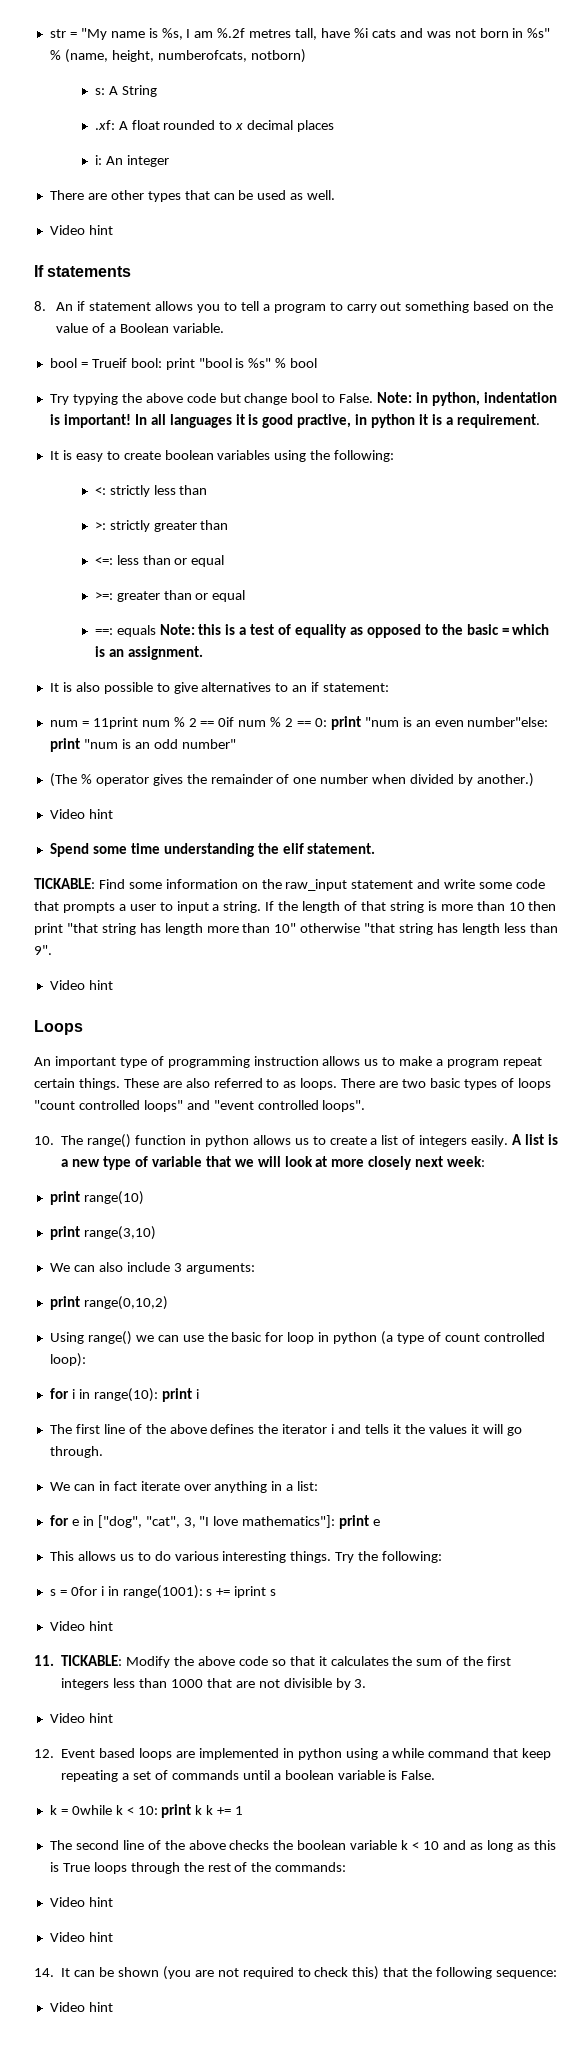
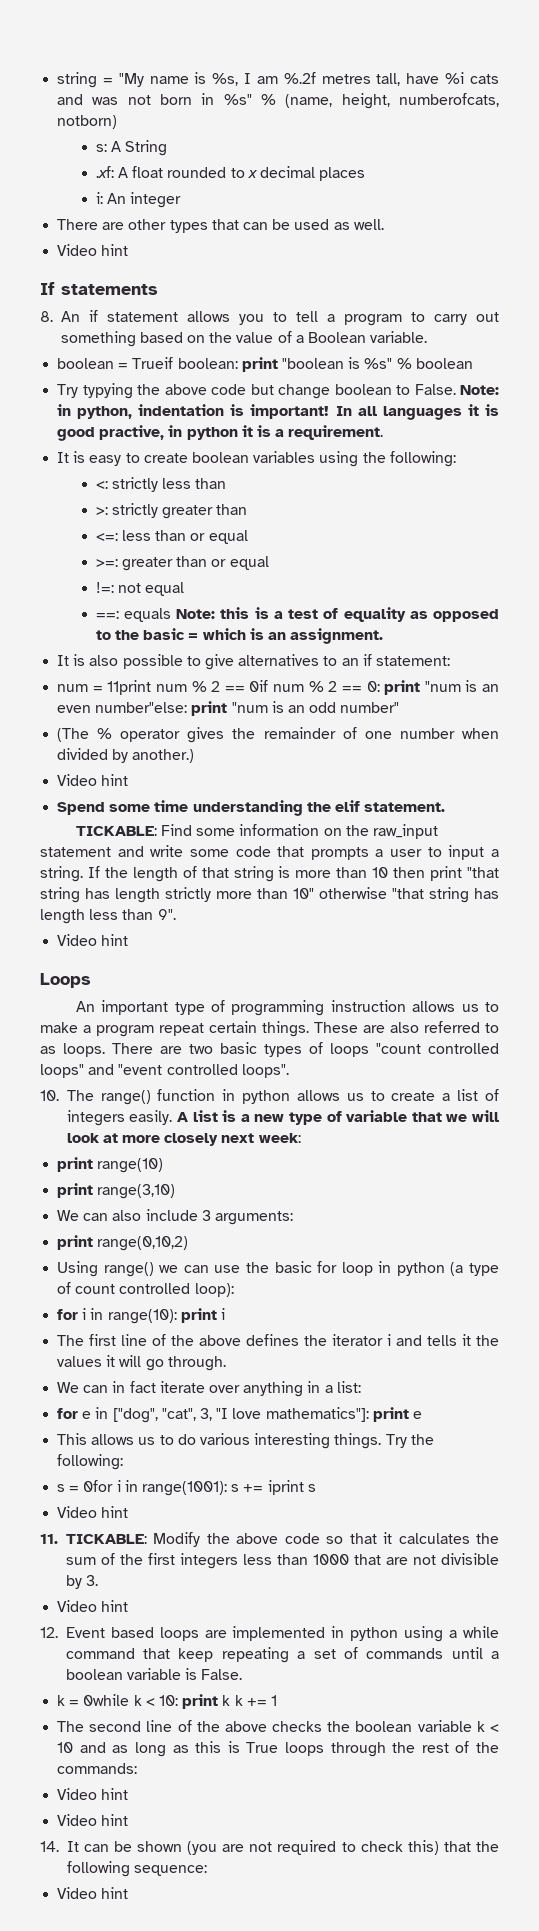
[49,29,66,38] str -> [57,72,98,88] string
[49,358,77,368] bool -> [57,358,115,369] boolean
[130,358,232,370] bool: print "bool -> [177,357,344,372] boolean: print "boolean
[290,358,318,368] bool -> [415,358,473,369] boolean
[291,393,319,403] bool -> [334,384,392,395] boolean
(246, 596) none -> [95,582,185,596] // !=: not equal
(203, 929) none -> [165,887,211,902] strictly

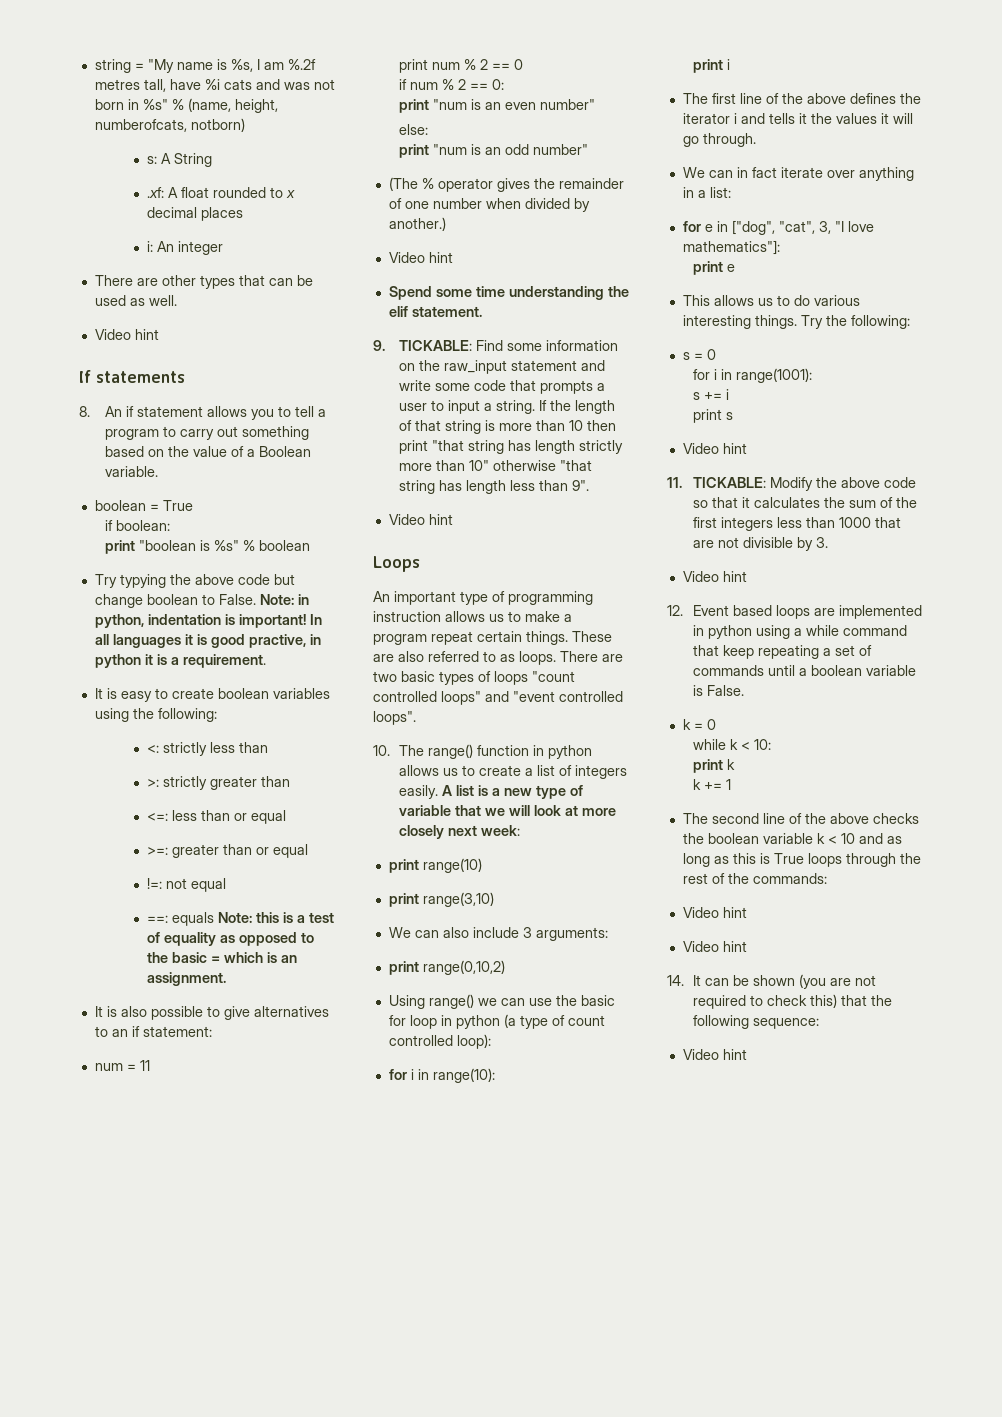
[132,357,174,369] Trueif -> [162,500,193,511] [105,520,114,531] True // if
(238, 363) none -> (171, 525) //
[107,680,269,695] 11print num % 2 == 0if -> [139,1060,150,1071] [399,59,524,73] [399,79,408,90] 11 // print num % 2 == 0 // if
(380, 686) none -> (505, 84) //
[95,702,188,713] number"else: -> [540,99,596,110] [399,124,429,135] number" // else: //
(446, 807) none -> [373,340,385,351] 9.
(177, 1316) none -> (495, 1075) //
(369, 1414) none -> (780, 247) //
[83,1480,114,1492] 0for -> [706,349,716,360] [693,369,711,380] 0 // for
(227, 1488) none -> (813, 375) //
[267,1480,304,1495] iprint -> [726,389,730,400] [693,409,723,423] i // print
[83,1694,130,1706] 0while -> [706,719,716,730] [693,739,727,750] 0 // while
(178, 1700) none -> (772, 744) //
(231, 1700) none -> (736, 764) //

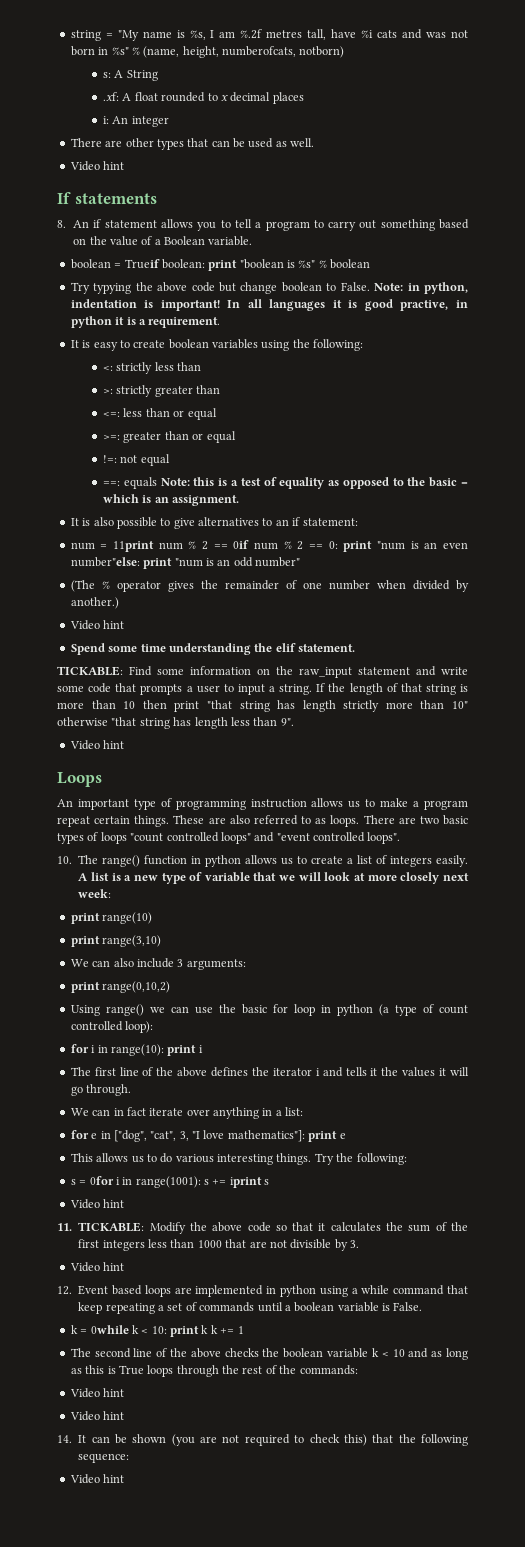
[162,500,193,511] [105,520,114,531] True // if -> [124,259,160,269] Trueif
(171, 525) // -> (205, 264) none
[139,1060,150,1071] [399,59,524,73] [399,79,408,90] 11 // print num % 2 == 0 // if -> [113,540,250,552] 11print num % 2 == 0if
(505, 84) // -> (338, 545) none
[540,99,596,110] [399,124,429,135] number" // else: // -> [70,557,140,567] number"else:
[373,340,385,351] 9. -> (355, 648) none
(495, 1075) // -> (164, 1050) none
(780, 247) // -> (305, 1136) none
[706,349,716,360] [693,369,711,380] 0 // for -> [89,1176,114,1185] 0for
(813, 375) // -> (201, 1182) none
[726,389,730,400] [693,409,723,423] i // print -> [229,1177,262,1188] iprint
[706,719,716,730] [693,739,727,750] 0 // while -> [90,1325,129,1334] 0while
(772, 744) // -> (167, 1330) none
(736, 764) // -> (209, 1329) none

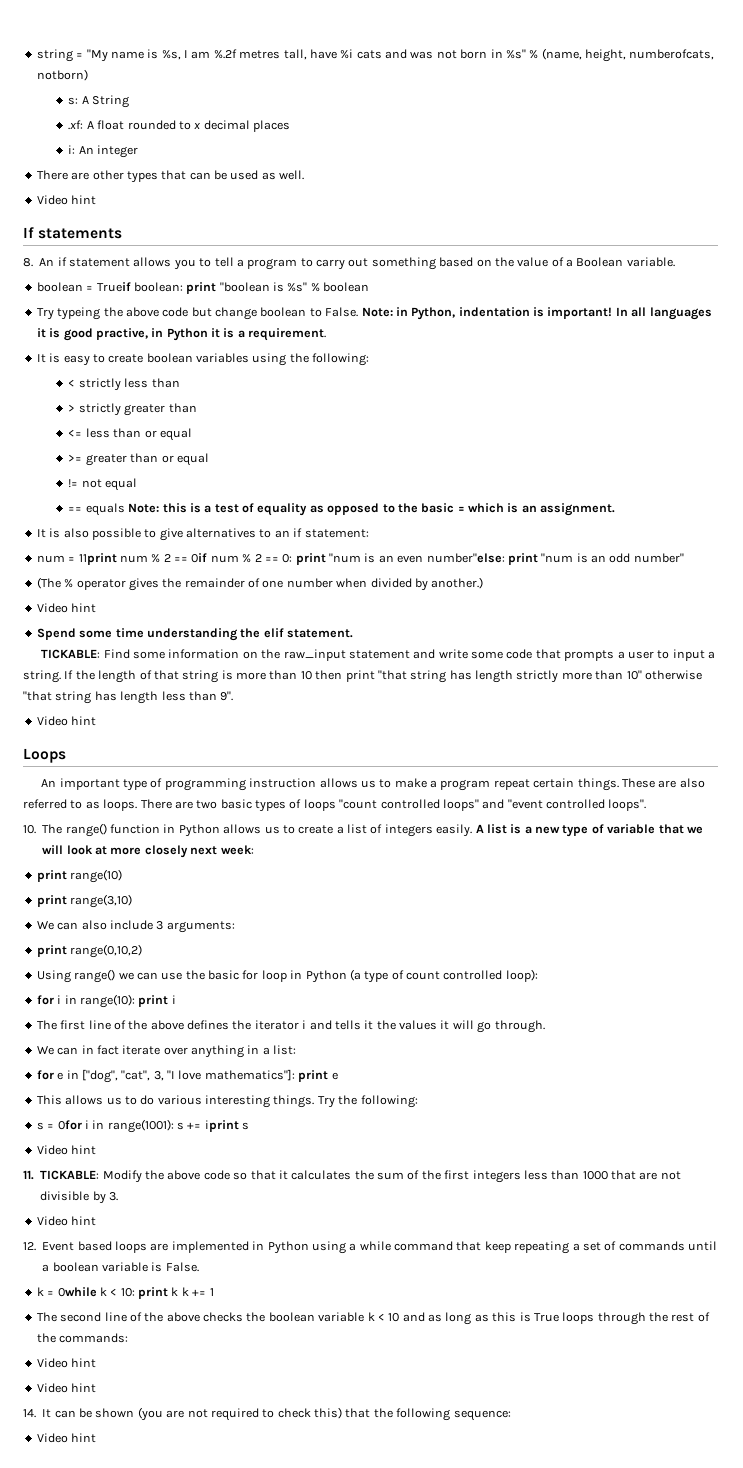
[93,283,132,294] typying -> [57,307,101,320] typeing
[424,282,468,294] python, -> [411,307,456,320] Python,
[70,316,112,328] python -> [166,328,208,341] Python
[103,366,114,371] <: -> [68,379,76,387] <
[103,389,114,394] >: -> [68,404,76,412] >
[103,412,121,417] <=: -> [68,429,83,437] <=
[103,435,121,440] >=: -> [68,454,83,462] >=
[103,455,118,463] !=: -> [68,479,79,488] !=
[103,481,121,486] ==: -> [68,507,83,512] ==
[205,855,242,867] python -> [178,824,220,837] Python
[336,1004,373,1016] python -> [305,970,347,983] Python
[280,1285,317,1297] python -> [267,1241,309,1254] Python

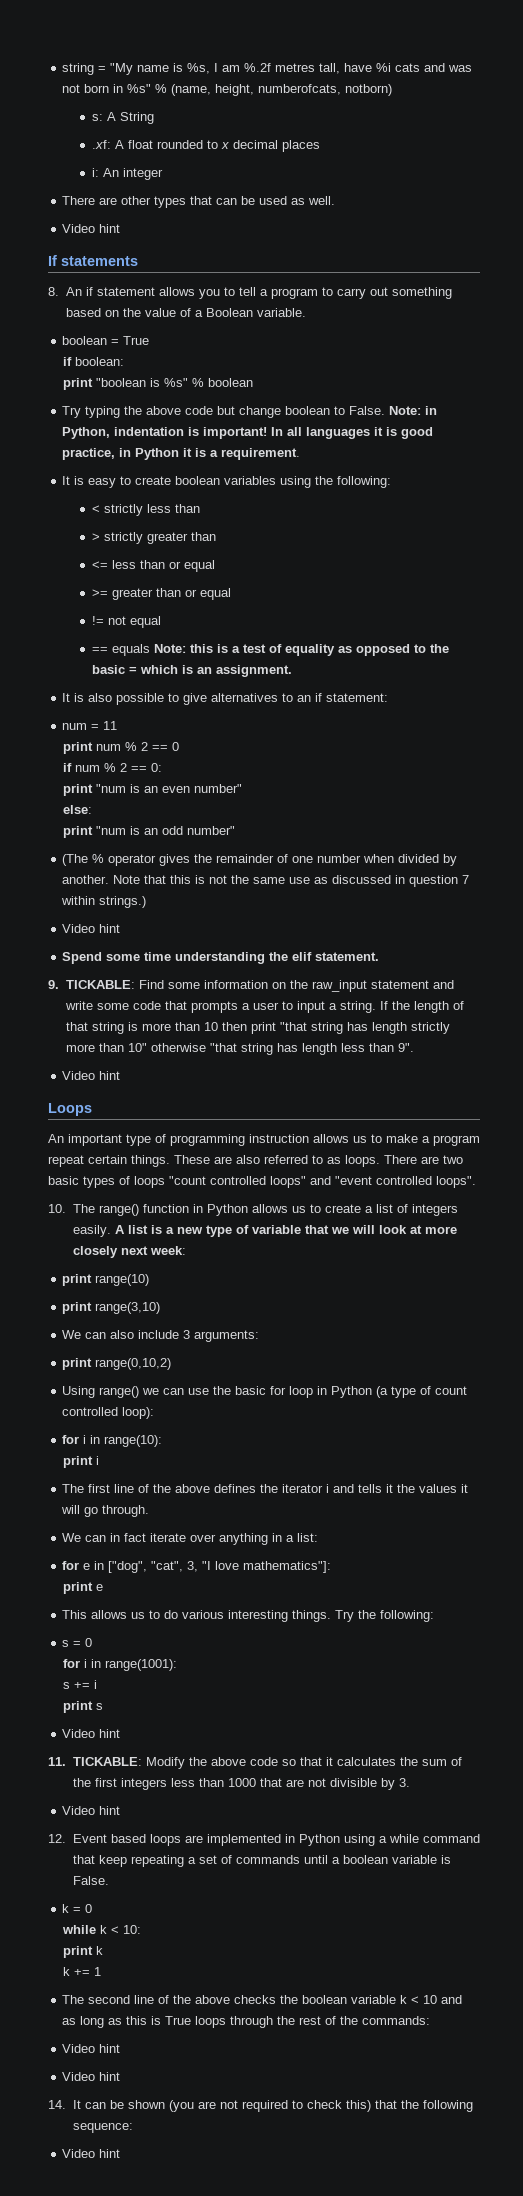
[96,282,131,292] Trueif -> [123,336,150,345] [62,357,72,366] True // if
(183, 287) none -> (124, 361) //
[57,307,101,320] typeing -> [85,406,121,418] typing
[95,328,148,340] practive, -> [62,448,116,460] practice,
[78,553,208,565] 11print num % 2 == 0if -> [103,721,118,730] [62,742,179,754] [62,763,72,772] 11 // print num % 2 == 0 // if
(293, 558) none -> (162, 767) //
[426,553,505,563] number"else: -> [193,784,242,793] [62,805,92,814] number" // else: //
[431,577,484,589] another.) -> [62,875,470,887] [61,896,147,908] another. Note that this is not the same use as discussed in question 7 within strings.)
(353, 633) none -> [48,980,59,989] 9.
(135, 1001) none -> (163, 1441) //
(295, 1075) none -> (332, 1567) //
[57,1120,82,1130] 0for -> [85,1638,93,1647] [62,1659,80,1668] 0 // for
(174, 1126) none -> (177, 1665) //
[204,1120,239,1132] iprint -> [93,1680,97,1689] [62,1701,93,1713] i // print
[57,1287,97,1297] 0while -> [85,1904,93,1913] [61,1925,96,1934] 0 // while
(135, 1292) none -> (141, 1929) //
(179, 1291) none -> (103, 1950) //

